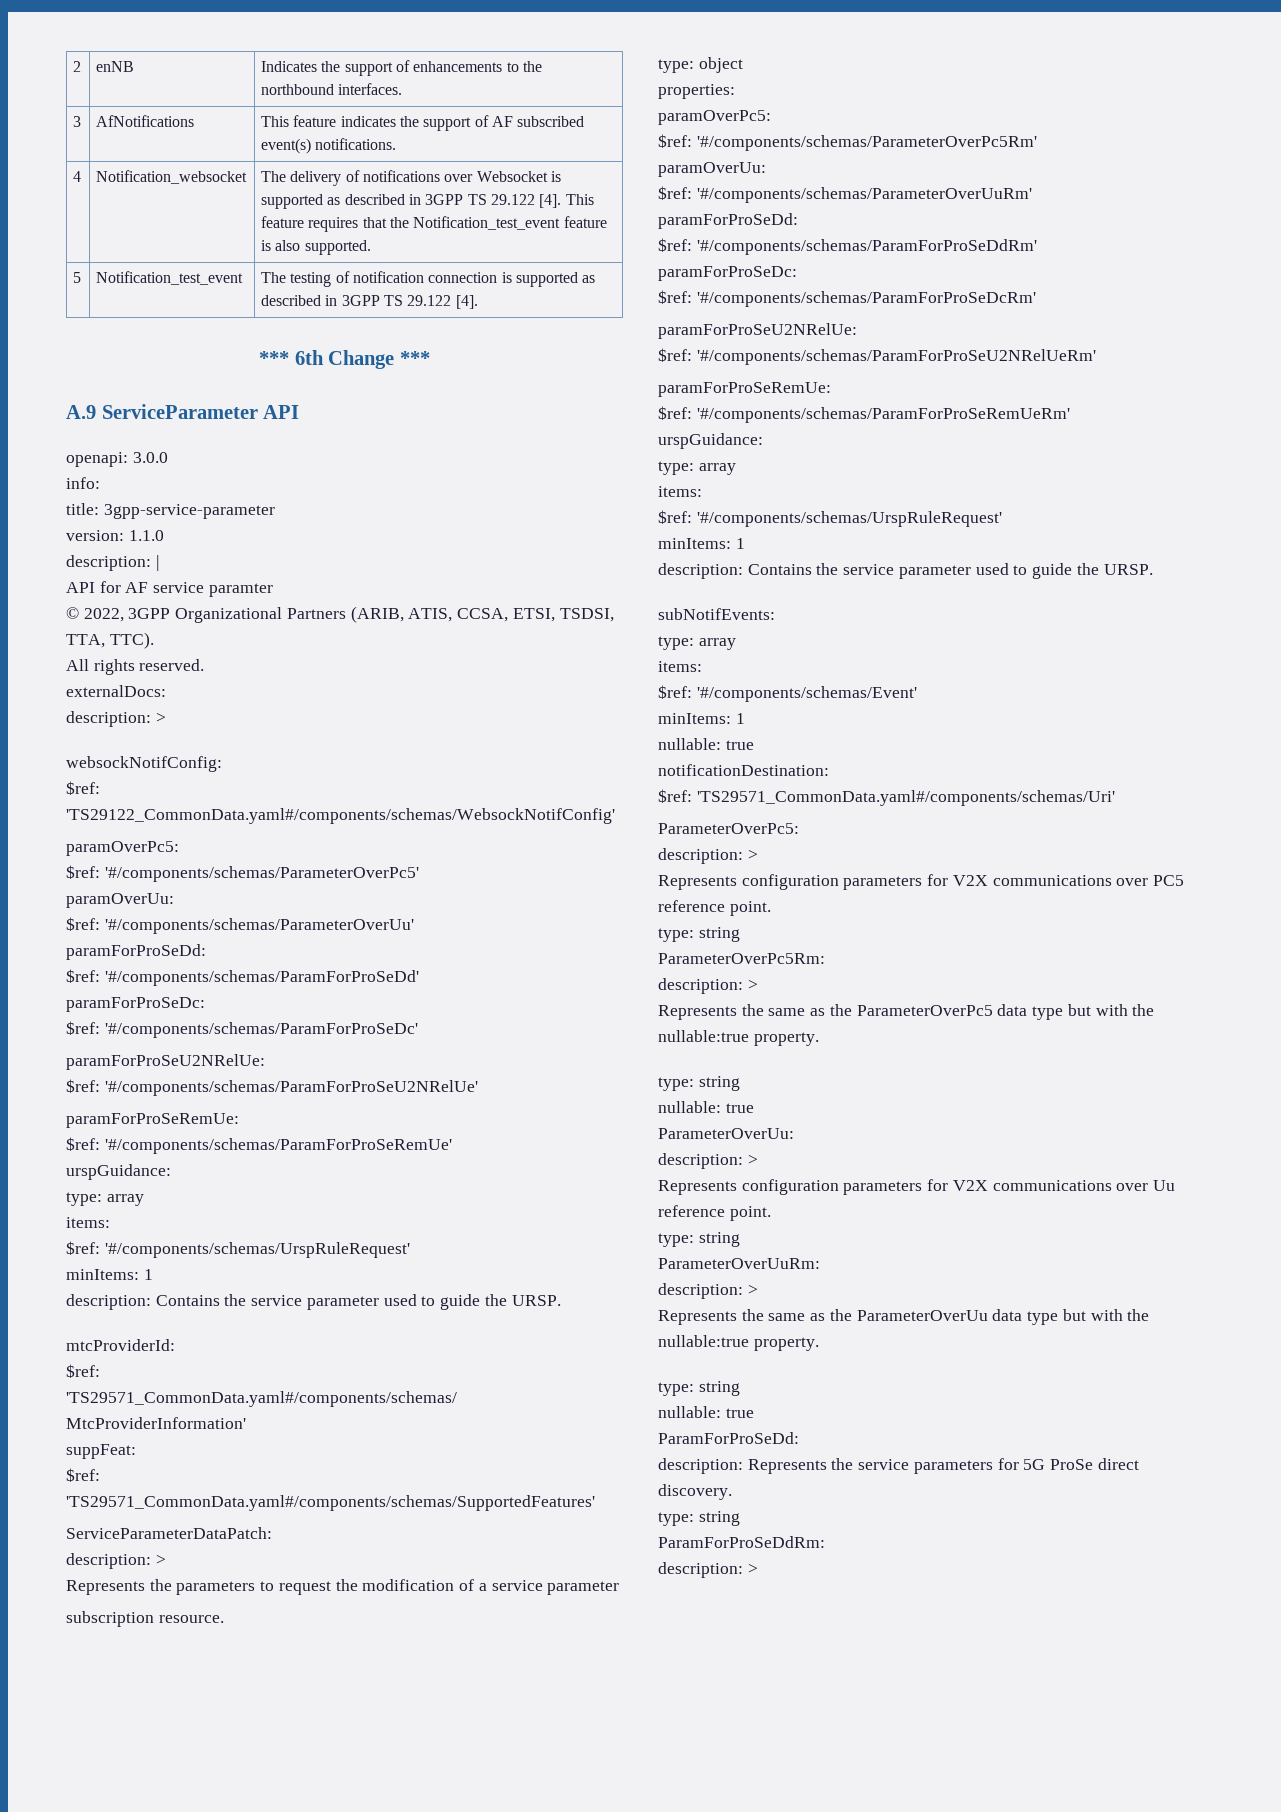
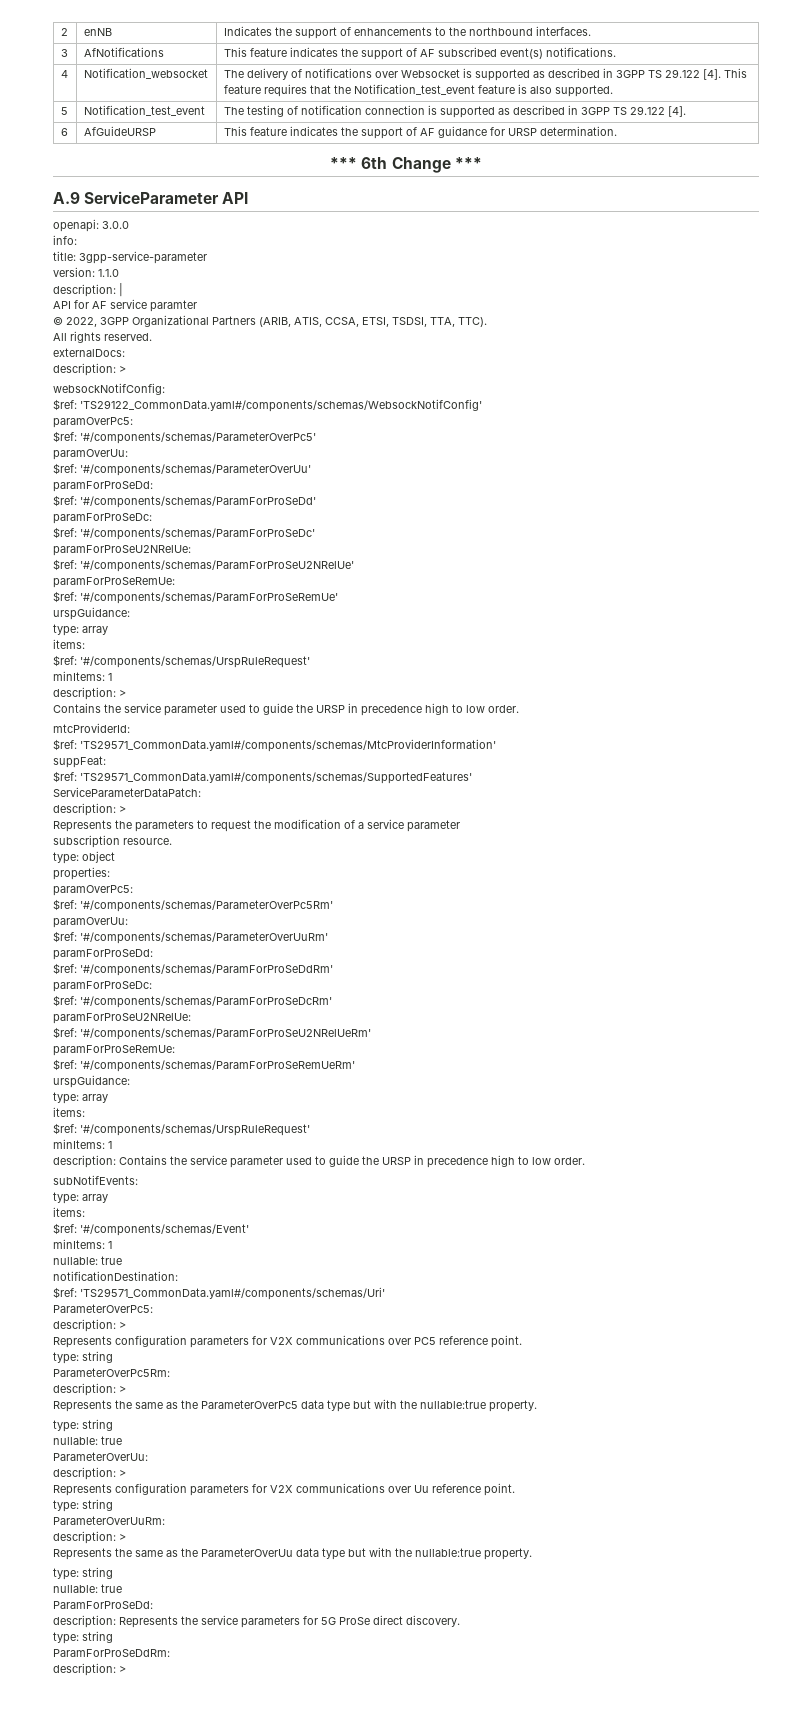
(478, 302) none -> [60,128,68,136] [83,126,156,136] [223,126,617,139] // 6 | AfGuideURSP | This feature indicates the support of AF guidance for URSP determination.
[155,1294,561,1310] Contains the service parameter used to guide the URSP. -> [119,690,126,697] [53,703,519,716] > // Contains the service parameter used to guide the URSP in precedence high to low order.
[1103,564,1153,575] URSP. -> [382,1155,585,1168] URSP in precedence high to low order.

